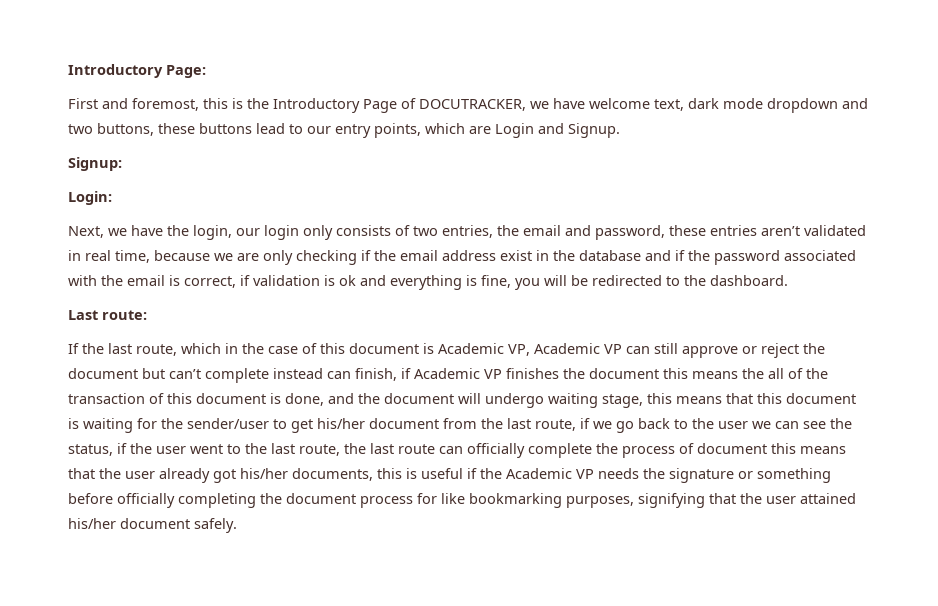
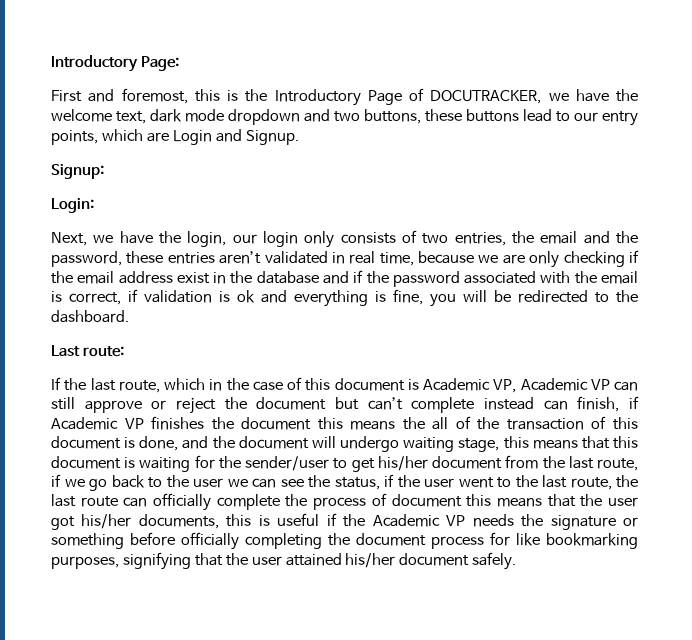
(585, 103) none -> [616,89,638,102] the
(591, 230) none -> [616,231,638,244] the
[159,468,210,483] already -> (638, 502) none

